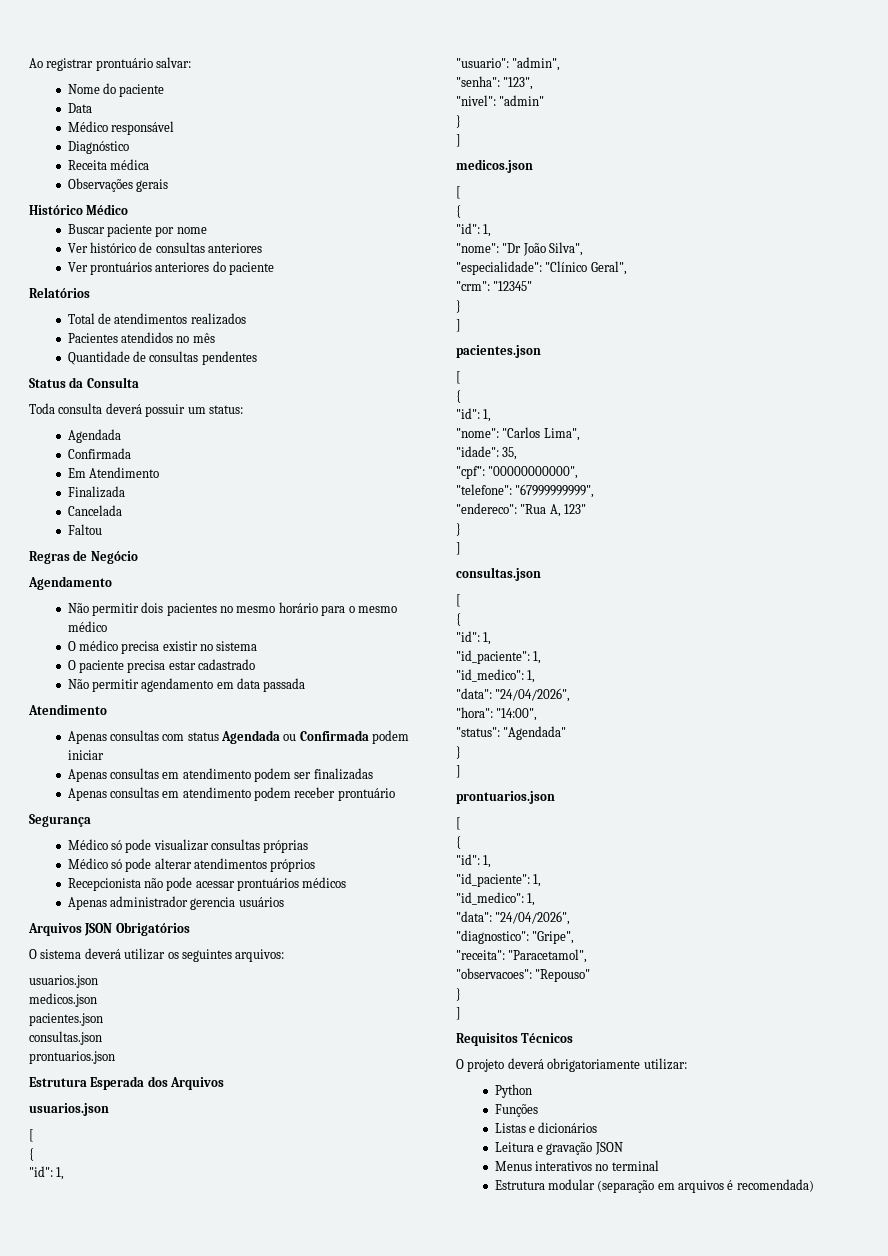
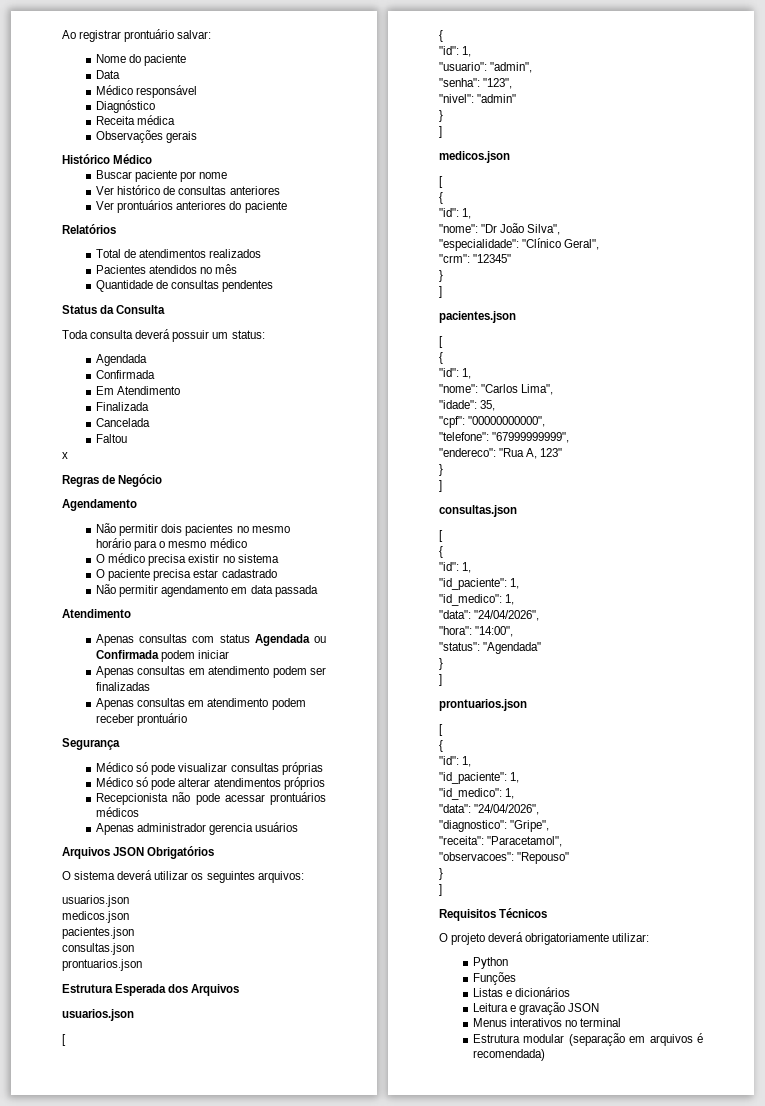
(102, 529) none -> [62,452,68,459] // x

